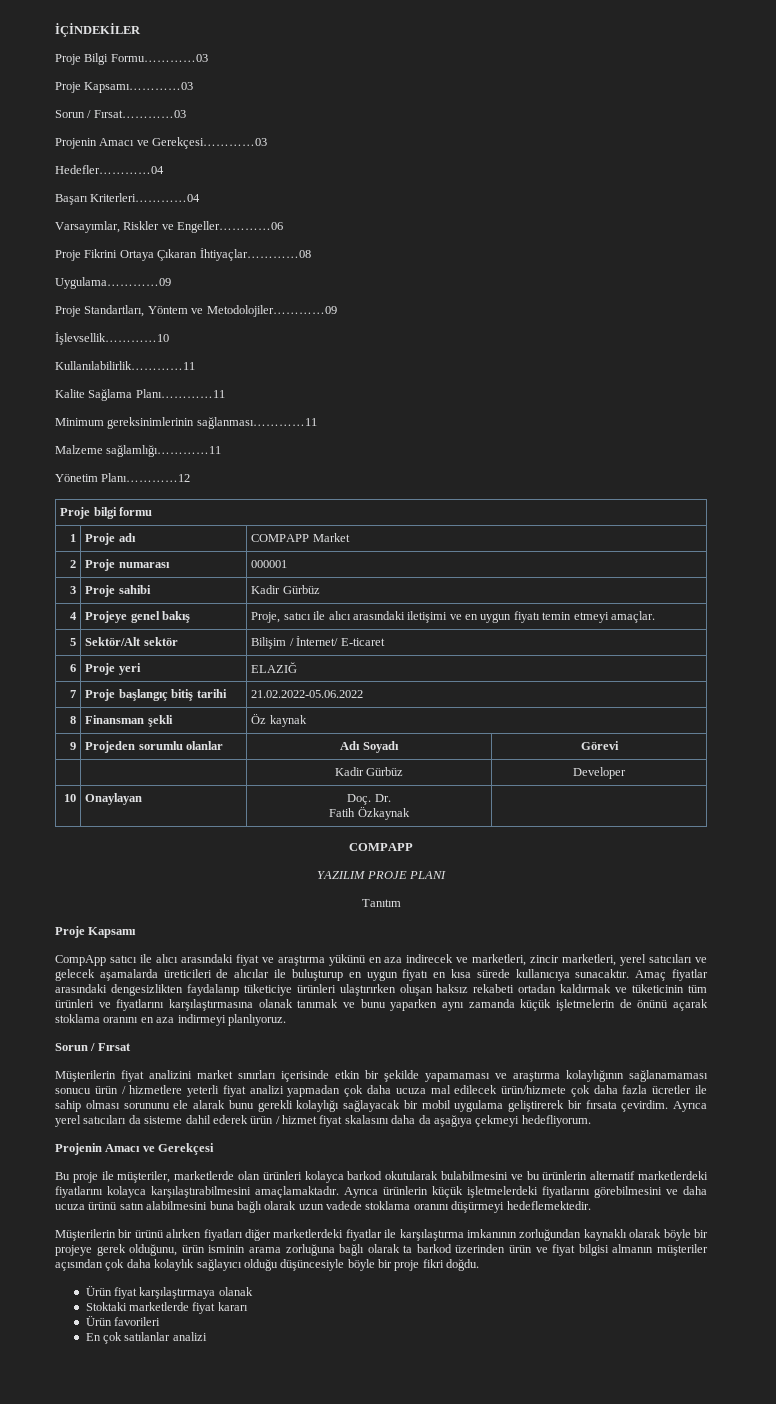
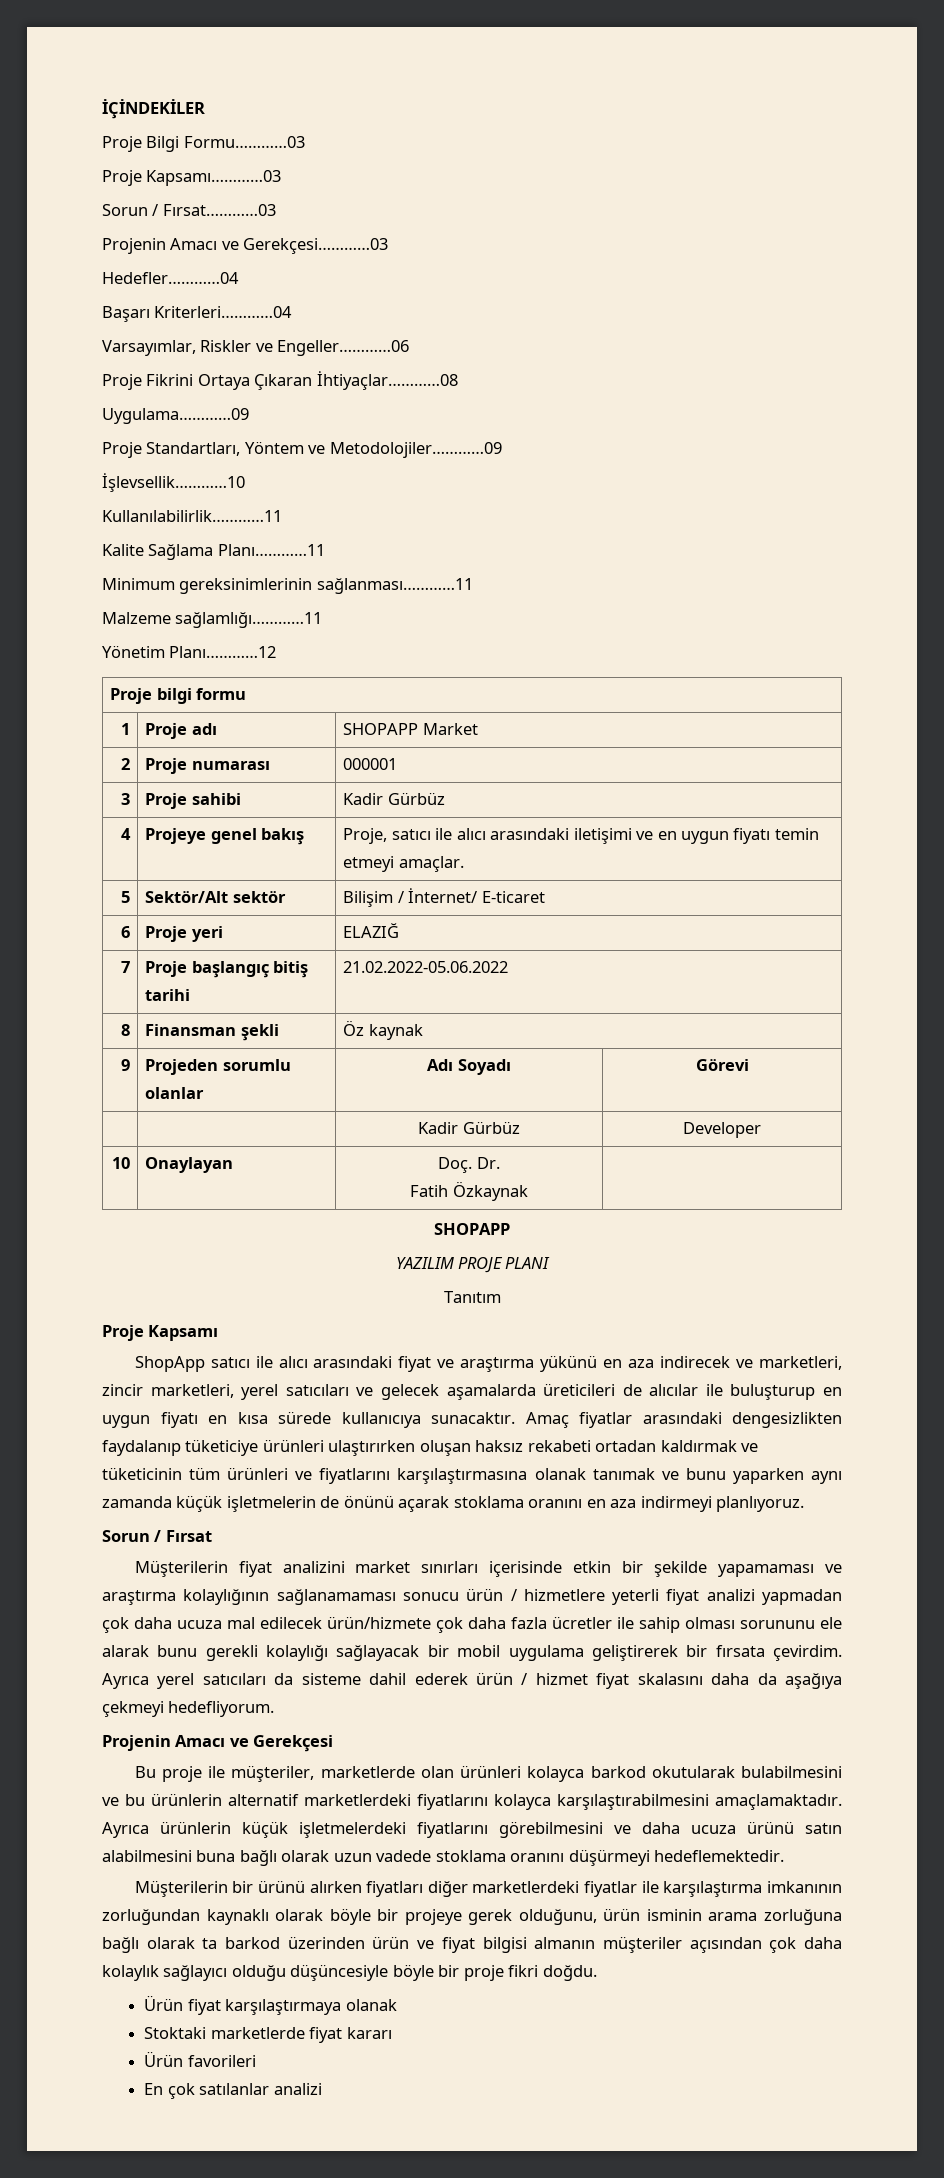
[251,534,310,542] COMPAPP -> [343,723,419,735] SHOPAPP
[349,843,413,851] COMPAPP -> [434,1223,510,1235] SHOPAPP
[55,955,106,966] CompApp -> [134,1356,205,1372] ShopApp

